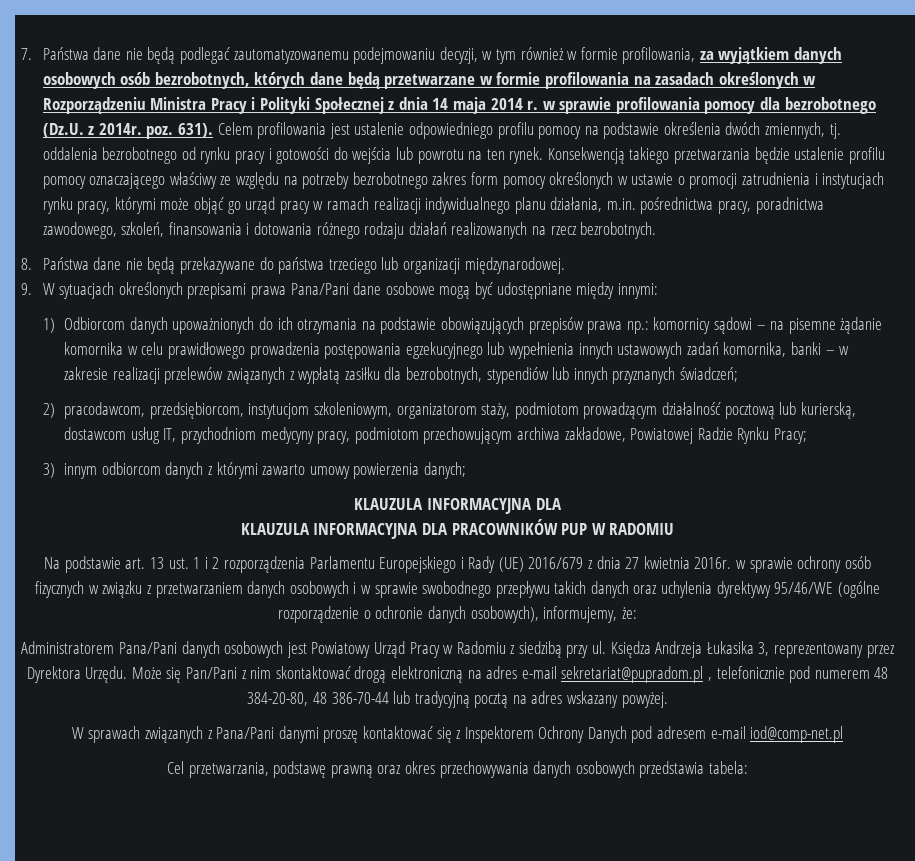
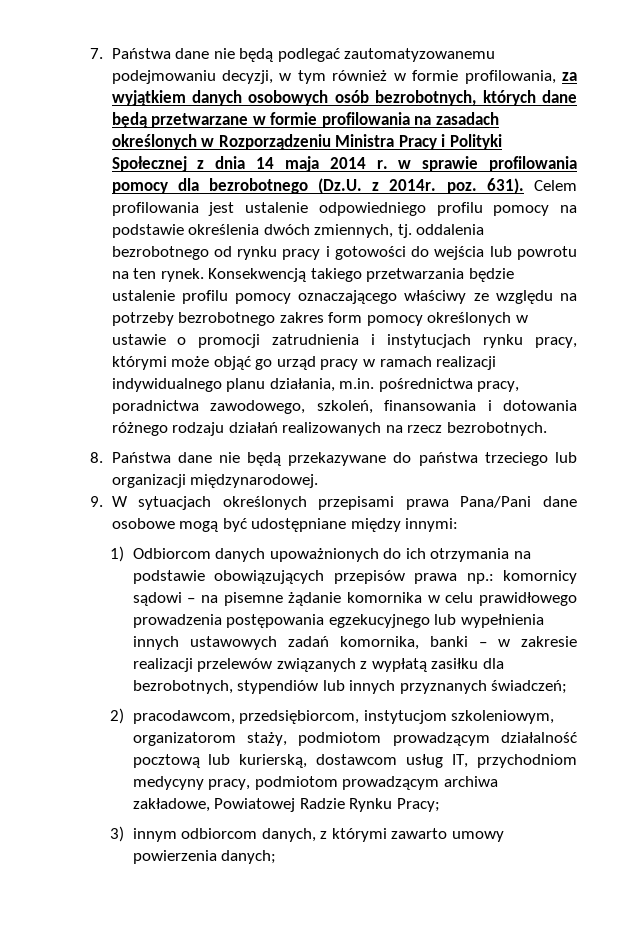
[423,427,513,444] przechowującym -> [342,776,440,790] prowadzącym
[165,462,204,479] danych -> [261,828,316,842] danych,
[354,498,562,514] [240,519,675,539] [44,556,871,573] [35,581,880,598] [278,606,637,623] [21,641,895,658] [26,666,889,683] [247,691,668,708] [71,726,844,743] [167,761,748,778] // KLAUZULA INFORMACYJNA DLA // KLAUZULA INFORMACYJNA DLA PRACOWNIKÓW PUP W RADOMIU // Na podstawie art. 13 ust. 1 i 2 rozporządzenia Parlamentu Europejskiego i Rady (UE) 2016/679 z dnia 27 kwietnia 2016r. w sprawie ochrony osób fizycznych w związku z przetwarzaniem danych osobowych i w sprawie swobodnego przepływu takich danych oraz uchylenia dyrektywy 95/46/WE (ogólne rozporządzenie o ochronie danych osobowych), informujemy, że: // Administratorem Pana/Pani danych osobowych jest Powiatowy Urząd Pracy w Radomiu z siedzibą przy ul. Księdza Andrzeja Łukasika 3, reprezentowany przez Dyrektora Urzędu. Może się Pan/Pani z nim skontaktować drogą elektroniczną na adres e-mail sekretariat@pupradom.pl , telefonicznie pod numerem 48 384-20-80, 48 386-70-44 lub tradycyjną pocztą na adres wskazany powyżej. // W sprawach związanych z Pana/Pani danymi proszę kontaktować się z Inspektorem Ochrony Danych pod adresem e-mail iod@comp-net.pl // Cel przetwarzania, podstawę prawną oraz okres przechowywania danych osobowych przedstawia tabela: -> (277, 857) none

